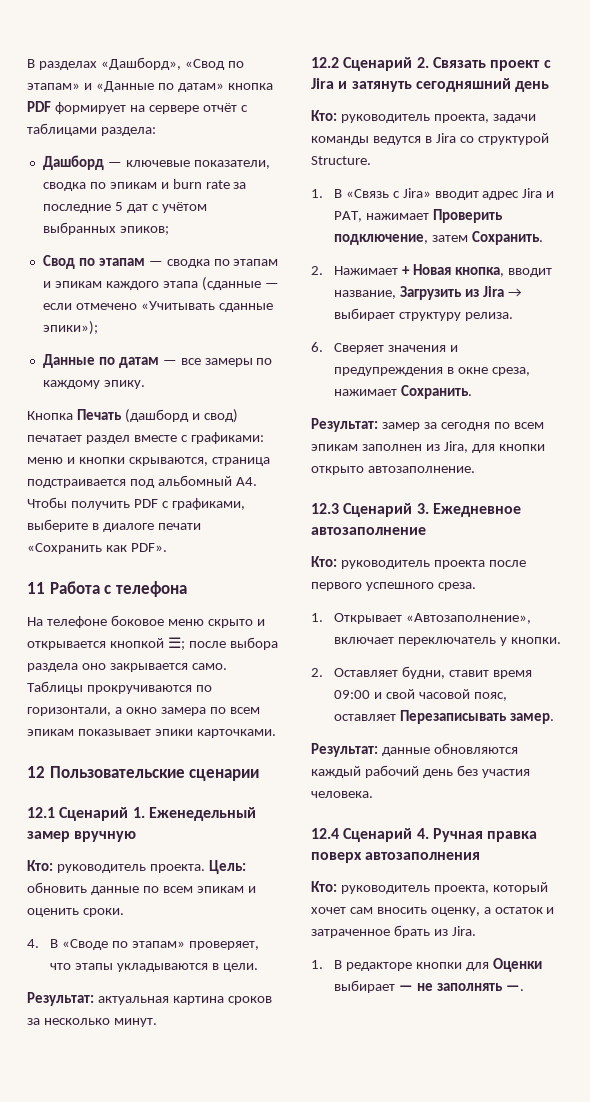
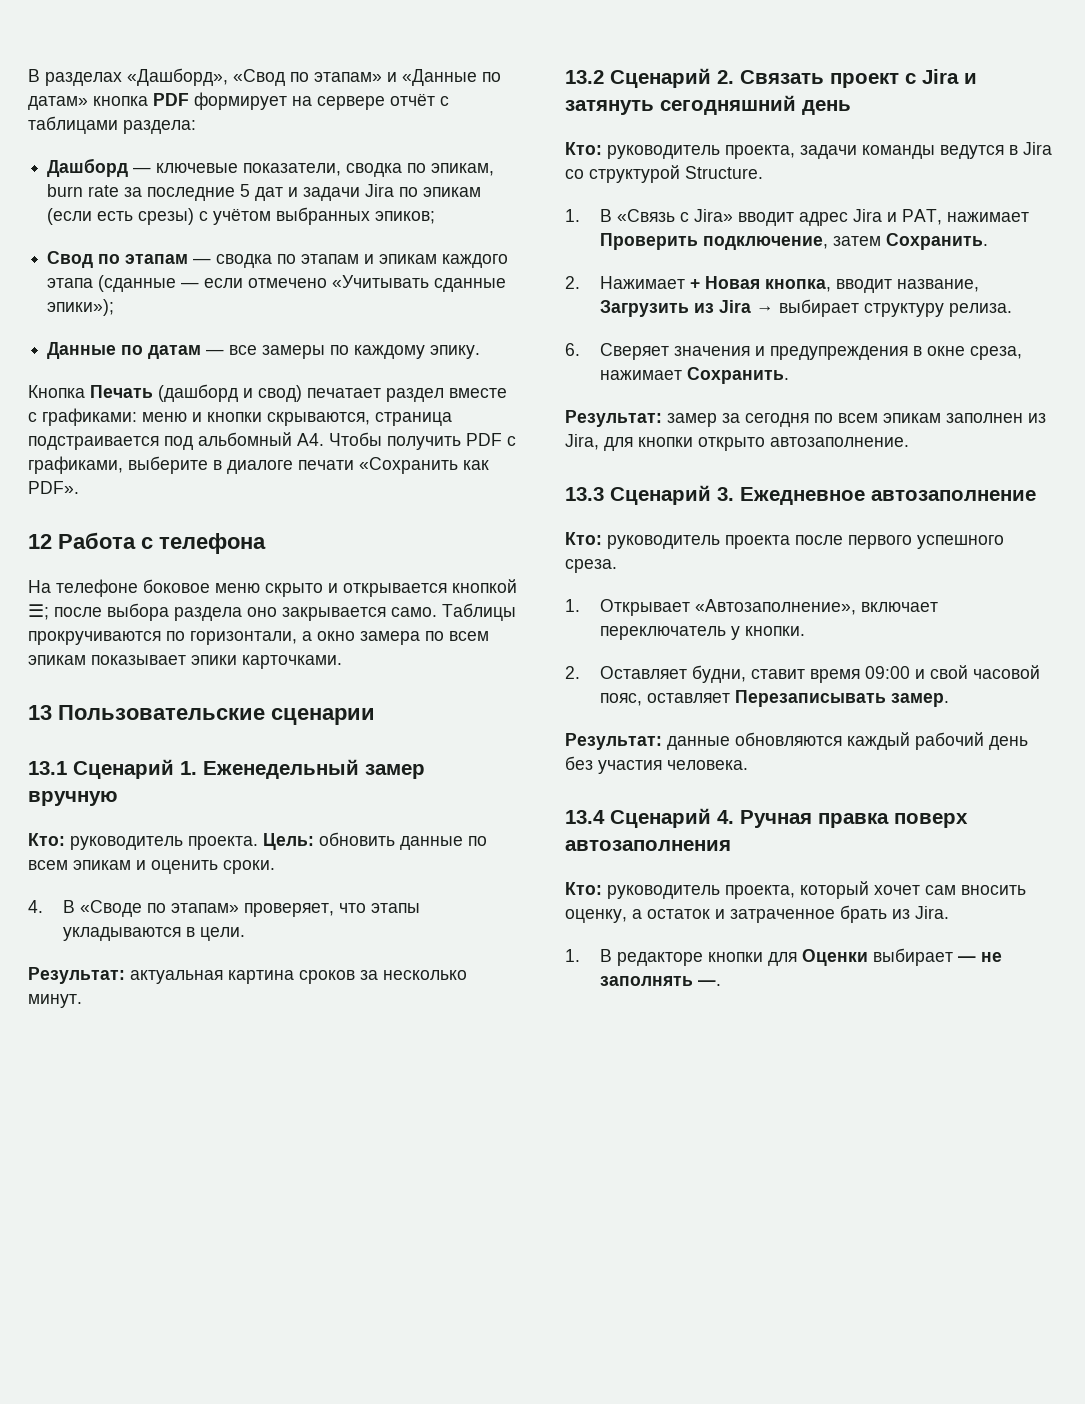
[109,182,169,189] эпикам и -> [431,163,495,176] эпикам,
(148, 208) none -> [288,184,482,201] [47,208,195,225] и задачи Jira по эпикам (если есть срезы)
[27,582,45,594] 11 -> [28,534,52,549] 12
[27,766,45,778] 12 -> [28,705,52,720] 13
[27,807,55,818] 12.1 -> [28,761,67,775] 13.1
[311,57,339,68] 12.2 -> [565,70,604,84] 13.2
[311,503,339,514] 12.3 -> [565,487,604,501] 13.3
[311,828,339,839] 12.4 -> [565,810,605,824] 13.4

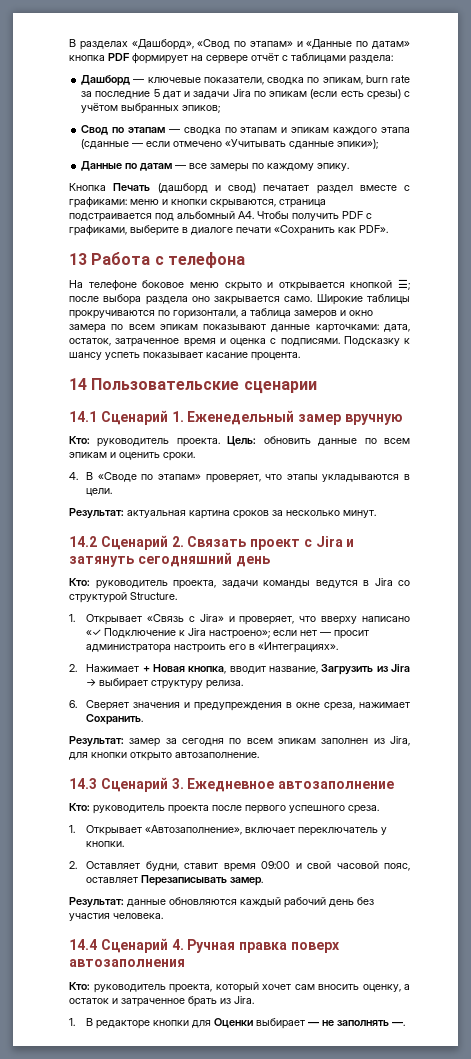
[28,534,52,549] 12 -> [69,253,87,265] 13
[442,603,516,621] Таблицы -> [316,294,410,305] Широкие таблицы
(312, 636) none -> [250,308,346,319] таблица замеров и
[91,655,342,669] [28,705,52,720] показывает эпики карточками. // 13 -> [203,324,410,333] [69,336,410,347] [69,352,300,361] [69,378,87,390] показывают данные карточками: дата, остаток, затраченное время и оценка с подписями. Подсказку к шансу успеть показывает касание процента. // 14
[28,761,67,775] 13.1 -> [69,411,97,422] 14.1
[565,70,604,84] 13.2 -> [69,536,97,547] 14.2
[599,209,612,222] В -> [86,614,143,625] Открывает
[737,209,1029,226] [599,233,988,250] вводит адрес Jira и PAT, нажимает Проверить подключение, затем Сохранить. -> [228,616,410,625] [86,628,370,639] [86,642,339,653] и проверяет, что вверху написано «✓ Подключение к Jira настроено»; если нет — просит администратора настроить его в «Интеграциях».
[565,487,604,501] 13.3 -> [69,778,97,789] 14.3
[565,810,605,824] 13.4 -> [69,939,97,950] 14.4

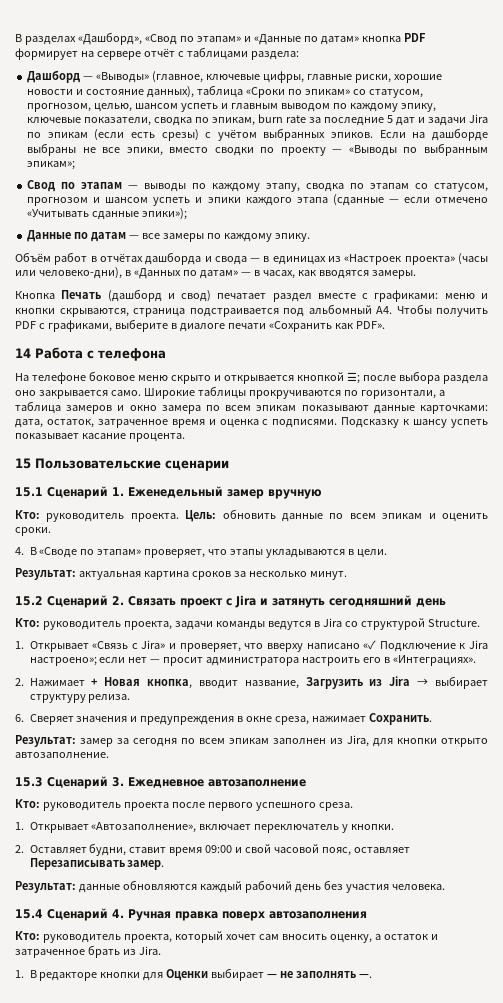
(145, 81) none -> [96,71,442,83] [27,85,423,98] [27,103,436,112] «Выводы» (главное, ключевые цифры, главные риски, хорошие новости и состояние данных), таблица «Сроки по эпикам» со статусом, прогнозом, целью, шансом успеть и главным выводом по каждому эпику,
[182,105,221,113] [81,125,330,135] эпиков; // Свод по этапам — сводка по этапам и эпикам -> [331,128,488,141] [27,143,489,156] [27,161,76,170] [27,180,489,192] [27,197,241,206] эпиков. Если на дашборде выбраны не все эпики, вместо сводки по проекту — «Выводы по выбранным эпикам»; // Свод по этапам — выводы по каждому этапу, сводка по этапам со статусом, прогнозом и шансом успеть и эпики
(350, 167) none -> [15,252,489,265] [15,267,416,279] // Объём работ в отчётах дашборда и свода — в единицах из «Настроек проекта» (часы или человеко-дни), в «Данных по датам» — в часах, как вводятся замеры.
[69,253,87,265] 13 -> [15,348,31,358] 14
[69,378,87,390] 14 -> [15,458,31,469] 15
[69,411,97,422] 14.1 -> [15,487,43,497] 15.1
[69,536,97,547] 14.2 -> [15,596,43,606] 15.2
[69,778,97,789] 14.3 -> [15,777,43,787] 15.3
[69,939,97,950] 14.4 -> [15,909,43,919] 15.4

